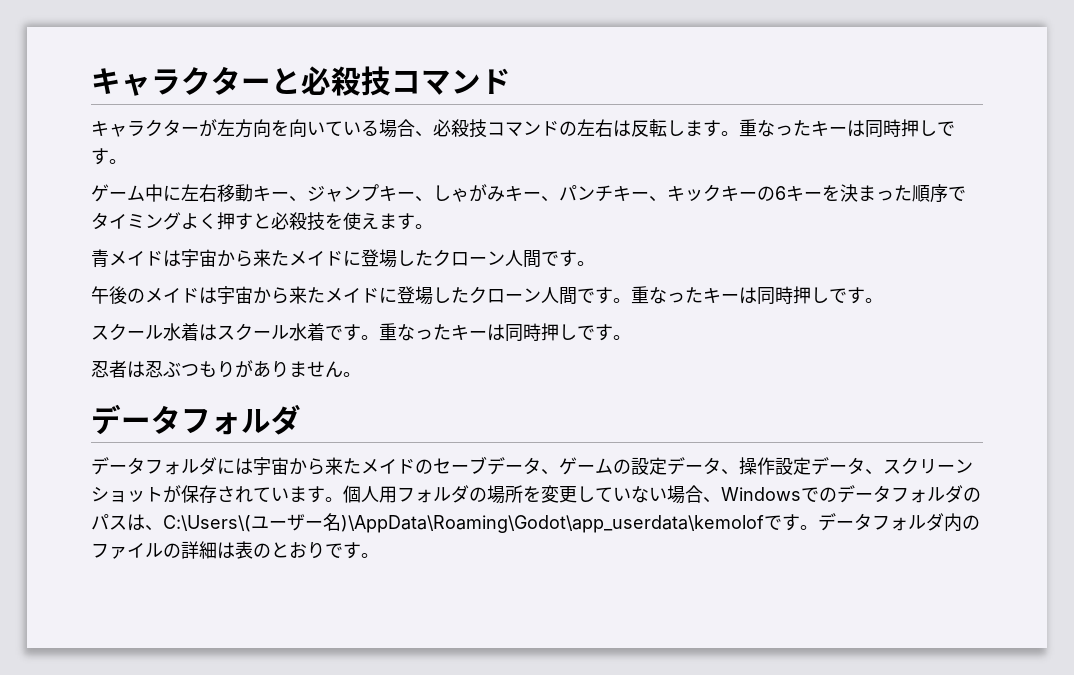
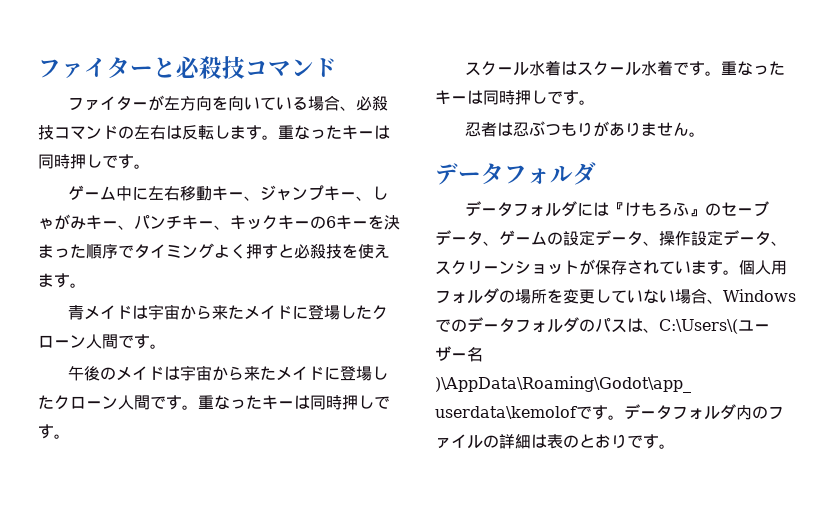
[91,67,211,96] キャラク -> [38,57,107,79] ファイ
[91,119,163,137] キャラク -> [67,96,116,111] ファイ
[253,457,415,475] 宇宙から来たメイド -> [608,202,705,217] 『けもろふ』

